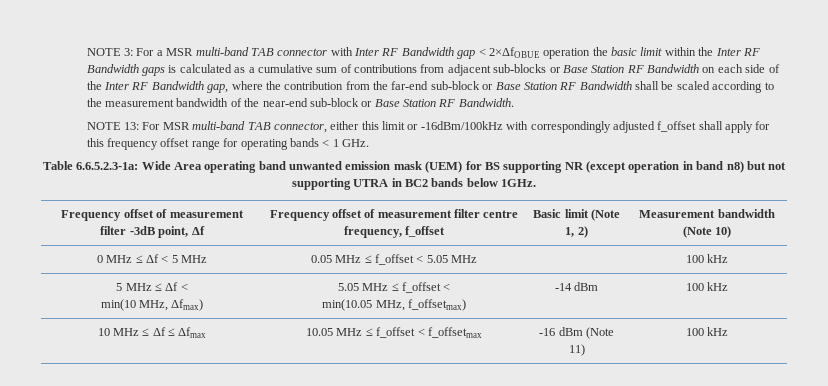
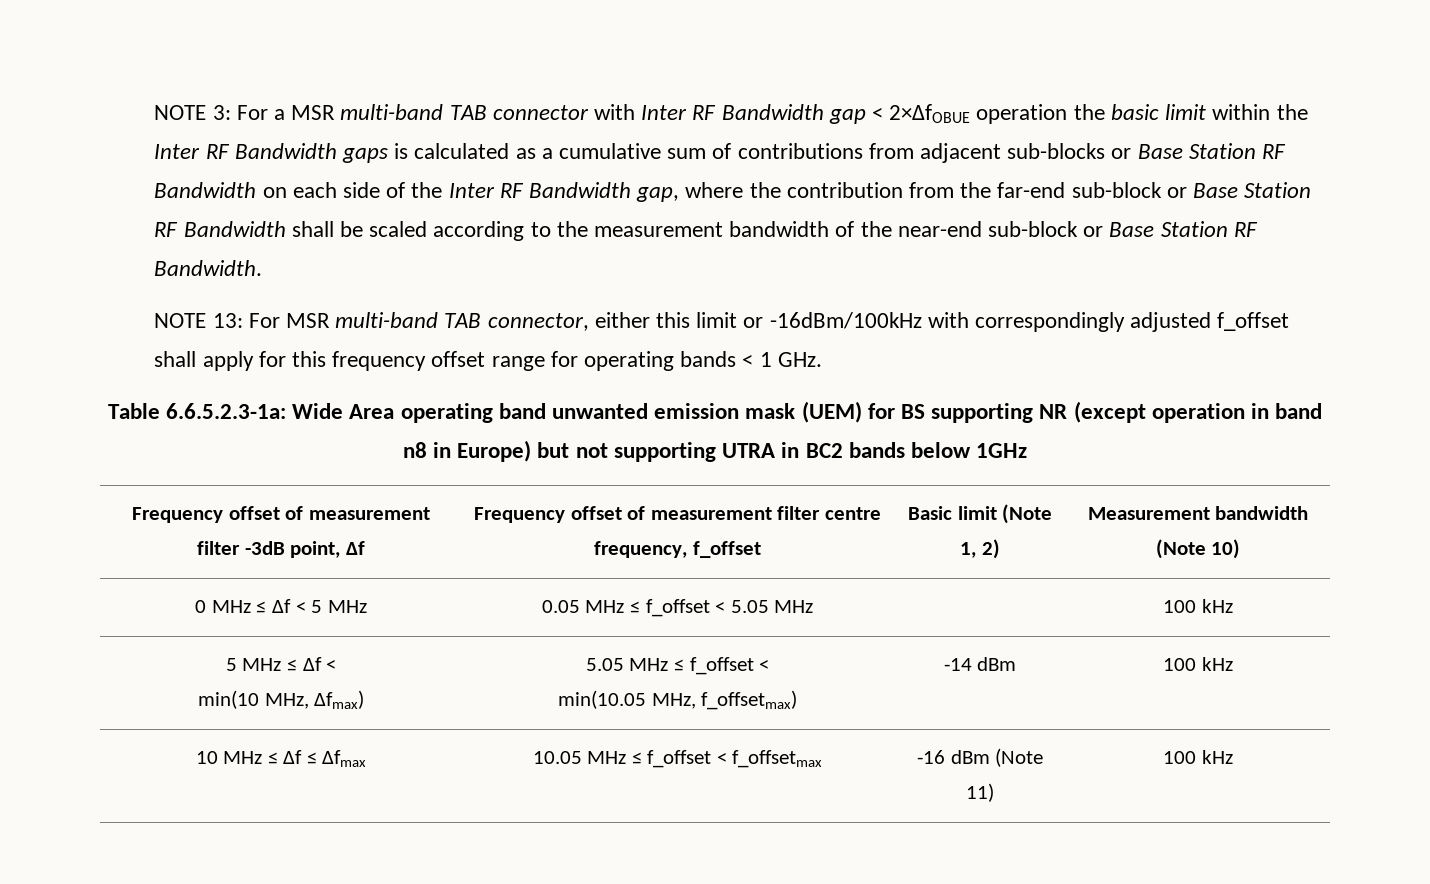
[726,161,744,173] n8) -> [402,440,532,462] n8 in Europe)
[501,179,537,187] 1GHz. -> [976,443,1028,458] 1GHz

